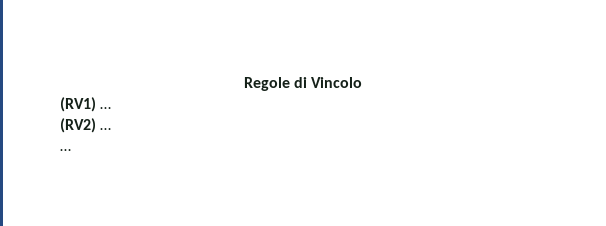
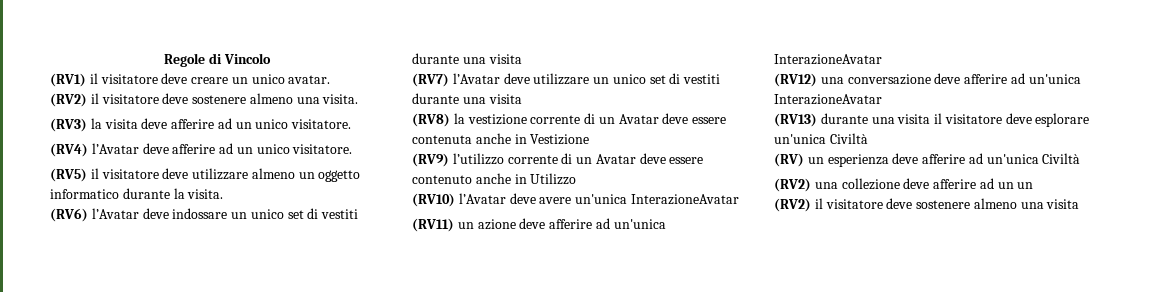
[100,107,112,109] [60,118,112,133] [60,149,71,151] … // (RV2) … // … -> [89,73,331,84] [50,93,359,107] [50,118,352,132] [50,143,353,157] [50,168,361,182] [50,188,224,199] [50,208,359,222] [412,53,522,64] [412,73,721,87] [412,93,522,104] [412,113,727,127] [412,133,590,145] [412,153,704,167] [412,173,577,185] [412,193,739,207] [412,218,666,232] [774,54,882,65] [774,73,1081,87] [774,94,882,105] [774,113,1090,127] [774,133,868,144] [774,153,1081,167] [774,178,1034,192] [774,198,1080,212] il visitatore deve creare un unico avatar. // (RV2) il visitatore deve sostenere almeno una visita. // (RV3) la visita deve afferire ad un unico visitatore. // (RV4) l’Avatar deve afferire ad un unico visitatore. // (RV5) il visitatore deve utilizzare almeno un oggetto informatico durante la visita. // (RV6) l’Avatar deve indossare un unico set di vestiti durante una visita // (RV7) l’Avatar deve utilizzare un unico set di vestiti durante una visita // (RV8) la vestizione corrente di un Avatar deve essere contenuta anche in Vestizione // (RV9) l’utilizzo corrente di un Avatar deve essere contenuto anche in Utilizzo // (RV10) l’Avatar deve avere un'unica InterazioneAvatar // (RV11) un azione deve afferire ad un'unica InterazioneAvatar // (RV12) una conversazione deve afferire ad un'unica InterazioneAvatar // (RV13) durante una visita il visitatore deve esplorare un'unica Civiltà // (RV) un esperienza deve afferire ad un'unica Civiltà // (RV2) una collezione deve afferire ad un un // (RV2) il visitatore deve sostenere almeno una visita

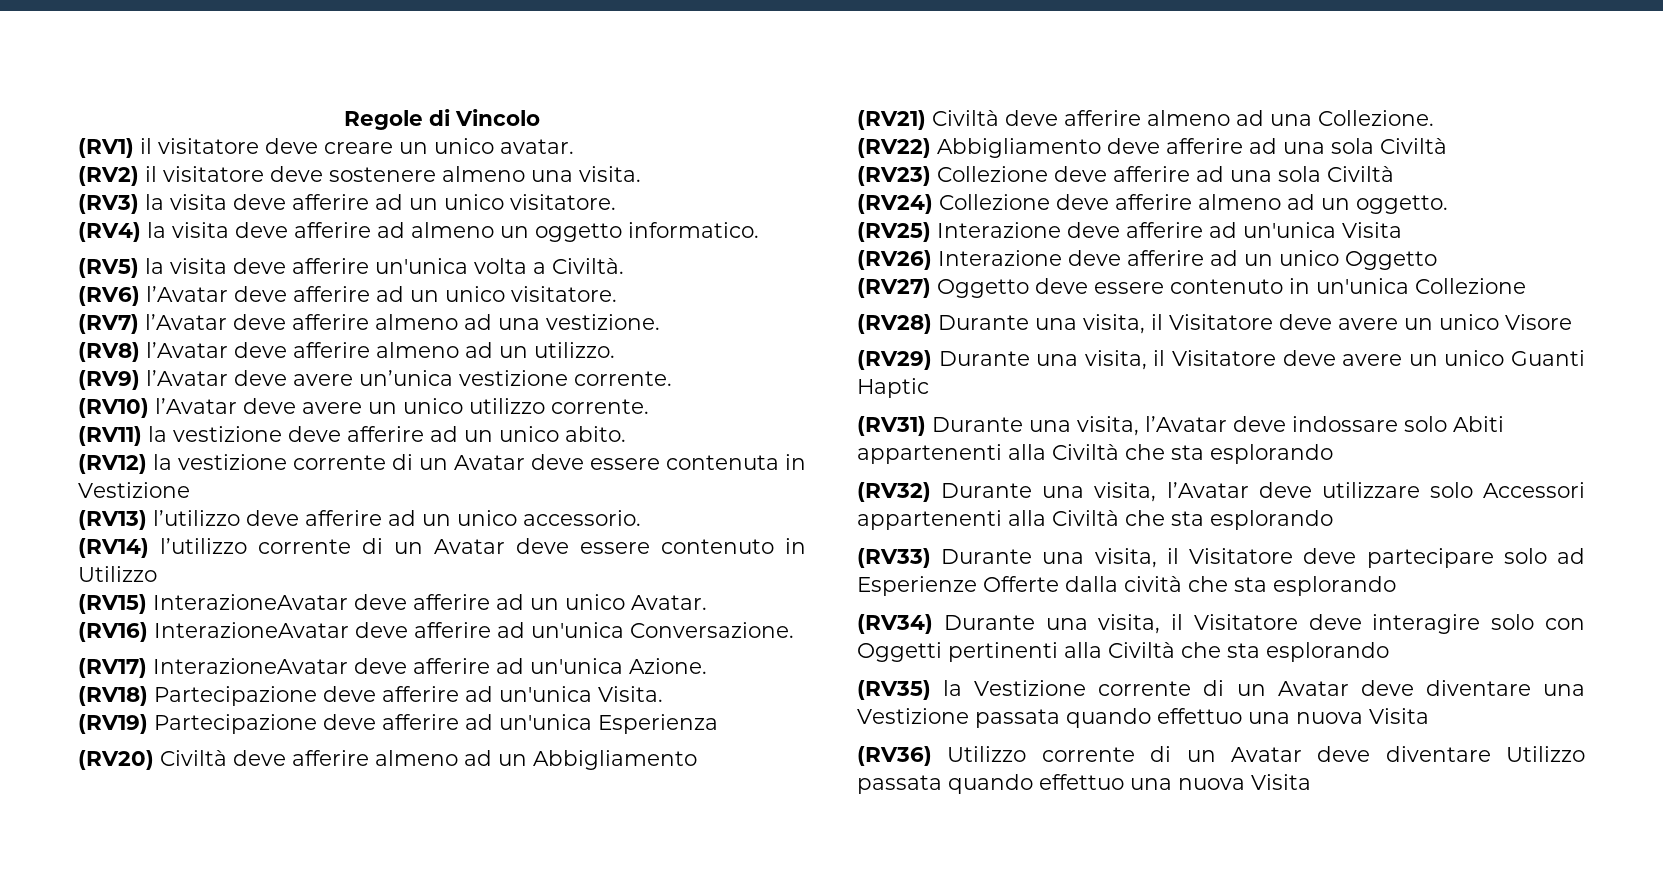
(88, 150) none -> [147,222,759,242] [78,258,624,278] [78,286,140,306] la visita deve afferire ad almeno un oggetto informatico. // (RV5) la visita deve afferire un'unica volta a Civiltà. // (RV6)
[50,168,361,182] [50,188,224,199] [50,208,359,222] [412,53,522,64] [412,73,721,87] [412,93,522,104] [412,113,450,127] (RV5) il visitatore deve utilizzare almeno un oggetto informatico durante la visita. // (RV6) l’Avatar deve indossare un unico set di vestiti durante una visita // (RV7) l’Avatar deve utilizzare un unico set di vestiti durante una visita // (RV8) -> [78,314,660,334] [78,342,615,362] [78,370,672,390] [78,398,649,418] [78,426,626,446] [78,454,147,474] (RV7) l’Avatar deve afferire almeno ad una vestizione. // (RV8) l’Avatar deve afferire almeno ad un utilizzo. // (RV9) l’Avatar deve avere un’unica vestizione corrente. // (RV10) l’Avatar deve avere un unico utilizzo corrente. // (RV11) la vestizione deve afferire ad un unico abito. // (RV12)
[475,133,511,144] anche -> (779, 462) none
[412,153,449,167] (RV9) -> [78,510,641,530] [78,538,149,558] (RV13) l’utilizzo deve afferire ad un unico accessorio. // (RV14)
[475,173,511,184] anche -> (774, 546) none
[412,193,739,207] [412,218,666,232] [774,54,882,65] [774,73,1081,87] [774,94,882,105] [774,113,1090,127] [774,133,868,144] [774,153,1081,167] [774,178,1034,192] [774,198,1080,212] (RV10) l’Avatar deve avere un'unica InterazioneAvatar // (RV11) un azione deve afferire ad un'unica InterazioneAvatar // (RV12) una conversazione deve afferire ad un'unica InterazioneAvatar // (RV13) durante una visita il visitatore deve esplorare un'unica Civiltà // (RV) un esperienza deve afferire ad un'unica Civiltà // (RV2) una collezione deve afferire ad un un // (RV2) il visitatore deve sostenere almeno una visita -> [78,594,707,614] [78,622,794,642] [78,658,707,678] [78,686,663,706] [78,714,718,734] [78,750,697,770] [857,110,1434,130] [857,138,1447,158] [857,166,1394,186] [857,194,1448,214] [857,222,1402,242] [857,250,1437,270] [857,278,1526,298] [857,314,1572,334] [857,350,1585,370] [857,378,929,398] [857,416,1504,436] [857,444,1333,464] [857,482,1585,502] [857,510,1333,530] [857,548,1585,568] [857,576,1396,596] [857,614,1585,634] [857,642,1389,662] [857,680,1585,700] [857,708,1429,728] [857,746,1585,766] [857,774,1311,794] (RV15) InterazioneAvatar deve afferire ad un unico Avatar. // (RV16) InterazioneAvatar deve afferire ad un'unica Conversazione. // (RV17) InterazioneAvatar deve afferire ad un'unica Azione. // (RV18) Partecipazione deve afferire ad un'unica Visita. // (RV19) Partecipazione deve afferire ad un'unica Esperienza // (RV20) Civiltà deve afferire almeno ad un Abbigliamento // (RV21) Civiltà deve afferire almeno ad una Collezione. // (RV22) Abbigliamento deve afferire ad una sola Civiltà // (RV23) Collezione deve afferire ad una sola Civiltà // (RV24) Collezione deve afferire almeno ad un oggetto. // (RV25) Interazione deve afferire ad un'unica Visita // (RV26) Interazione deve afferire ad un unico Oggetto // (RV27) Oggetto deve essere contenuto in un'unica Collezione // (RV28) Durante una visita, il Visitatore deve avere un unico Visore // (RV29) Durante una visita, il Visitatore deve avere un unico Guanti Haptic // (RV31) Durante una visita, l’Avatar deve indossare solo Abiti appartenenti alla Civiltà che sta esplorando // (RV32) Durante una visita, l’Avatar deve utilizzare solo Accessori appartenenti alla Civiltà che sta esplorando // (RV33) Durante una visita, il Visitatore deve partecipare solo ad Esperienze Offerte dalla cività che sta esplorando // (RV34) Durante una visita, il Visitatore deve interagire solo con Oggetti pertinenti alla Civiltà che sta esplorando // (RV35) la Vestizione corrente di un Avatar deve diventare una Vestizione passata quando effettuo una nuova Visita // (RV36) Utilizzo corrente di un Avatar deve diventare Utilizzo passata quando effettuo una nuova Visita

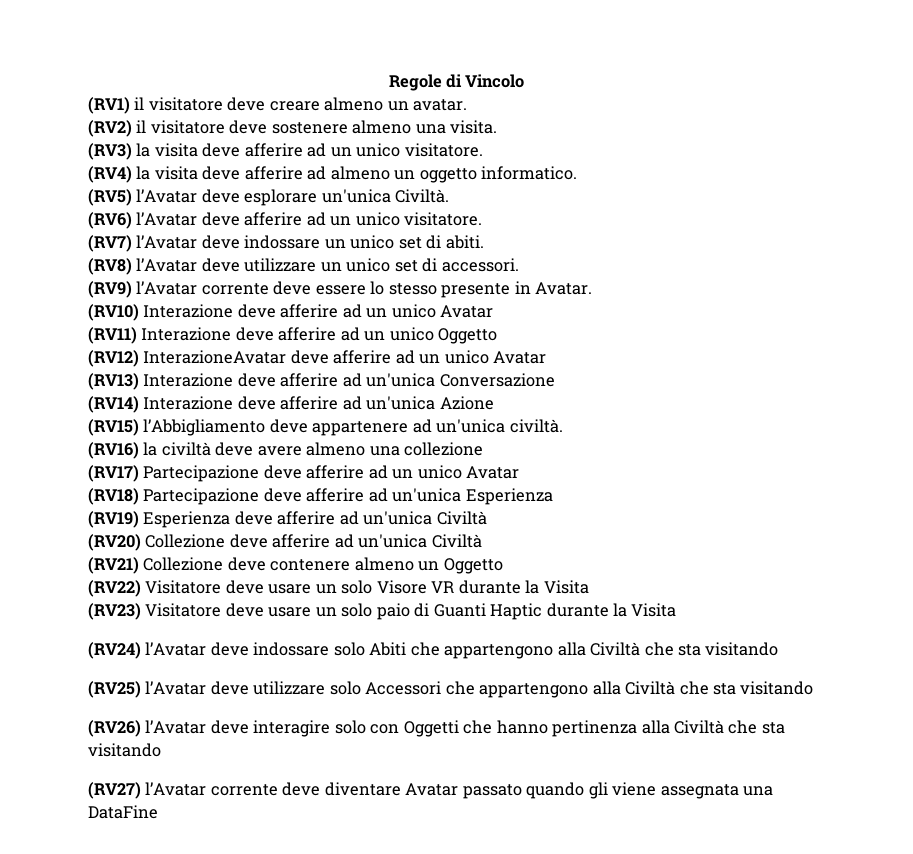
[399,138,494,154] un unico -> [324,97,409,111] almeno un
[145,258,546,274] la visita deve afferire un'unica volta a -> [136,189,391,206] l’Avatar deve esplorare un'unica
[292,314,660,330] [78,342,615,362] [78,370,672,390] [78,398,649,418] [78,426,626,446] [78,454,806,474] [78,482,190,498] [78,510,641,530] [78,538,806,558] [78,566,157,582] [78,594,707,614] [78,622,794,642] [78,658,707,678] [78,686,663,706] [78,714,718,734] [78,750,697,770] [857,110,1434,130] [857,138,1447,158] [857,166,1394,186] [857,194,1448,214] [857,222,1402,242] [857,250,932,270] afferire almeno ad una vestizione. // (RV8) l’Avatar deve afferire almeno ad un utilizzo. // (RV9) l’Avatar deve avere un’unica vestizione corrente. // (RV10) l’Avatar deve avere un unico utilizzo corrente. // (RV11) la vestizione deve afferire ad un unico abito. // (RV12) la vestizione corrente di un Avatar deve essere contenuta in Vestizione // (RV13) l’utilizzo deve afferire ad un unico accessorio. // (RV14) l’utilizzo corrente di un Avatar deve essere contenuto in Utilizzo // (RV15) InterazioneAvatar deve afferire ad un unico Avatar. // (RV16) InterazioneAvatar deve afferire ad un'unica Conversazione. // (RV17) InterazioneAvatar deve afferire ad un'unica Azione. // (RV18) Partecipazione deve afferire ad un'unica Visita. // (RV19) Partecipazione deve afferire ad un'unica Esperienza // (RV20) Civiltà deve afferire almeno ad un Abbigliamento // (RV21) Civiltà deve afferire almeno ad una Collezione. // (RV22) Abbigliamento deve afferire ad una sola Civiltà // (RV23) Collezione deve afferire ad una sola Civiltà // (RV24) Collezione deve afferire almeno ad un oggetto. // (RV25) Interazione deve afferire ad un'unica Visita // (RV26) -> [244,235,484,249] [88,258,519,275] [88,281,593,298] [88,304,494,321] [88,327,137,344] indossare un unico set di abiti. // (RV8) l’Avatar deve utilizzare un unico set di accessori. // (RV9) l’Avatar corrente deve essere lo stesso presente in Avatar. // (RV10) Interazione deve afferire ad un unico Avatar // (RV11)
[857,278,1526,298] [857,314,1572,334] [857,350,1585,370] [857,378,929,398] [857,416,1139,436] (RV27) Oggetto deve essere contenuto in un'unica Collezione // (RV28) Durante una visita, il Visitatore deve avere un unico Visore // (RV29) Durante una visita, il Visitatore deve avere un unico Guanti Haptic // (RV31) Durante una visita, -> [88,350,547,367] [88,373,555,390] [88,396,494,413] [88,419,563,436] [88,442,484,459] [88,465,520,482] [88,488,553,505] [88,511,487,528] [88,534,482,551] [88,557,503,574] [88,580,589,597] [88,603,677,620] [88,642,141,659] (RV12) InterazioneAvatar deve afferire ad un unico Avatar // (RV13) Interazione deve afferire ad un'unica Conversazione // (RV14) Interazione deve afferire ad un'unica Azione // (RV15) l’Abbigliamento deve appartenere ad un'unica civiltà. // (RV16) la civiltà deve avere almeno una collezione // (RV17) Partecipazione deve afferire ad un unico Avatar // (RV18) Partecipazione deve afferire ad un'unica Esperienza // (RV19) Esperienza deve afferire ad un'unica Civiltà // (RV20) Collezione deve afferire ad un'unica Civiltà // (RV21) Collezione deve contenere almeno un Oggetto // (RV22) Visitatore deve usare un solo Visore VR durante la Visita // (RV23) Visitatore deve usare un solo paio di Guanti Haptic durante la Visita // (RV24)
[857,444,1333,464] [857,482,1157,502] appartenenti alla Civiltà che sta esplorando // (RV32) Durante una visita, -> [410,642,779,659] [88,681,141,698] che appartengono alla Civiltà che sta visitando // (RV25)
[857,510,1333,530] [857,548,1585,568] [857,576,1396,596] [857,614,1298,634] appartenenti alla Civiltà che sta esplorando // (RV33) Durante una visita, il Visitatore deve partecipare solo ad Esperienze Offerte dalla cività che sta esplorando // (RV34) Durante una visita, il Visitatore -> [445,681,814,698] [88,720,207,737] che appartengono alla Civiltà che sta visitando // (RV26) l’Avatar
[948,642,1389,662] [857,680,1585,700] [857,708,1429,728] [857,746,1585,766] [857,774,1311,794] pertinenti alla Civiltà che sta esplorando // (RV35) la Vestizione corrente di un Avatar deve diventare una Vestizione passata quando effettuo una nuova Visita // (RV36) Utilizzo corrente di un Avatar deve diventare Utilizzo passata quando effettuo una nuova Visita -> [463,720,785,737] [88,743,161,757] [88,782,774,799] [88,805,158,819] che hanno pertinenza alla Civiltà che sta visitando // (RV27) l’Avatar corrente deve diventare Avatar passato quando gli viene assegnata una DataFine

